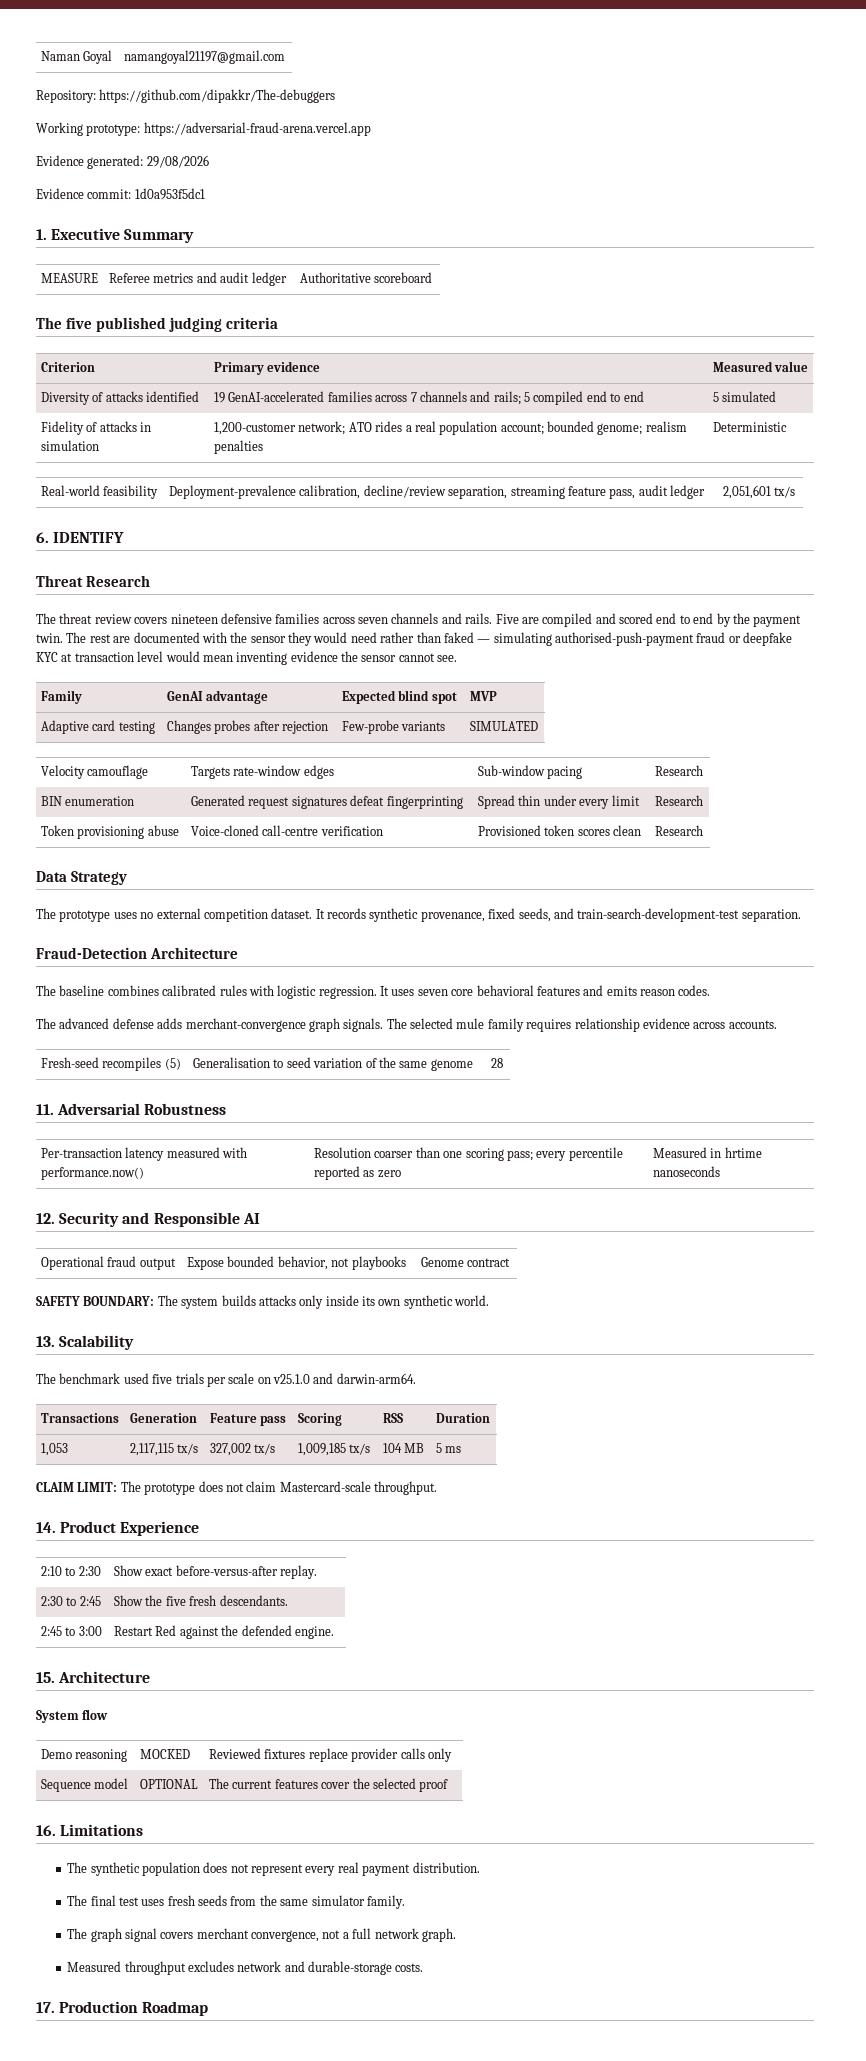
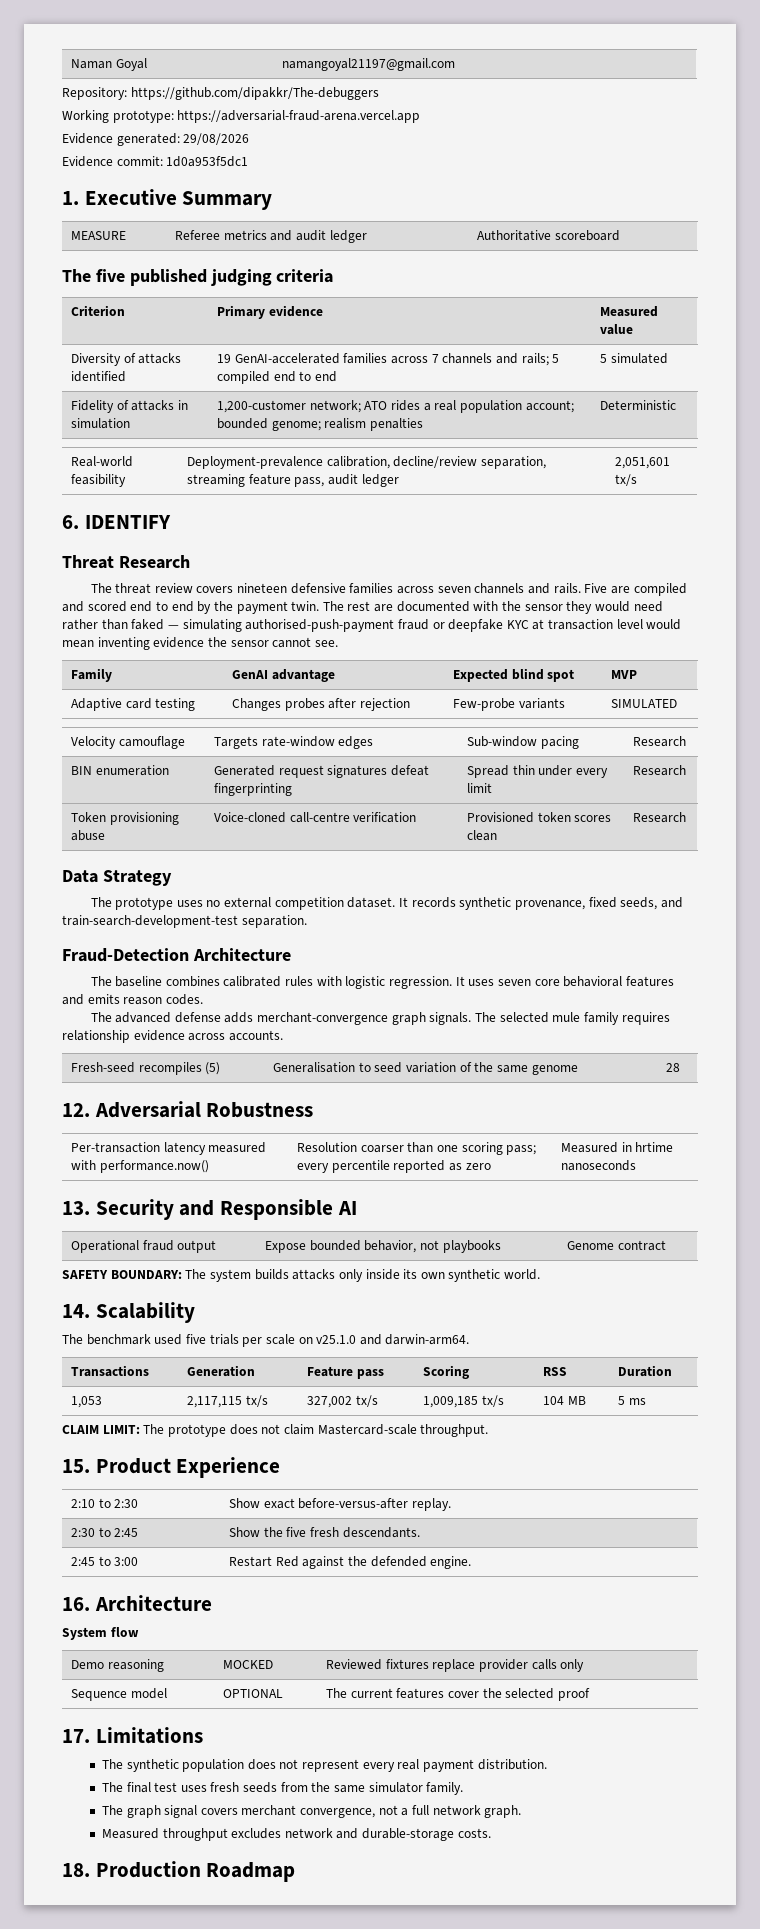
[36,1104,54,1115] 11. -> [62,1103,90,1117] 12.
[36,1213,55,1224] 12. -> [62,1201,90,1215] 13.
[36,1336,55,1347] 13. -> [62,1304,90,1318] 14.
[36,1522,56,1533] 14. -> [62,1459,90,1473] 15.
[36,1672,55,1683] 15. -> [62,1597,90,1611] 16.
[36,1825,56,1836] 16. -> [62,1729,90,1743] 17.
[36,2002,55,2013] 17. -> [62,1863,90,1877] 18.

